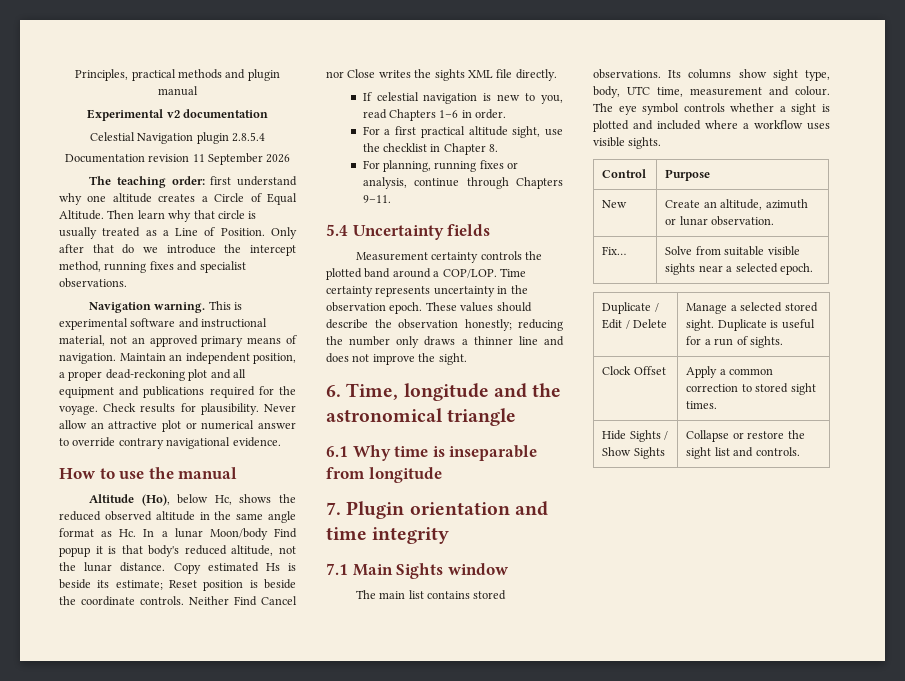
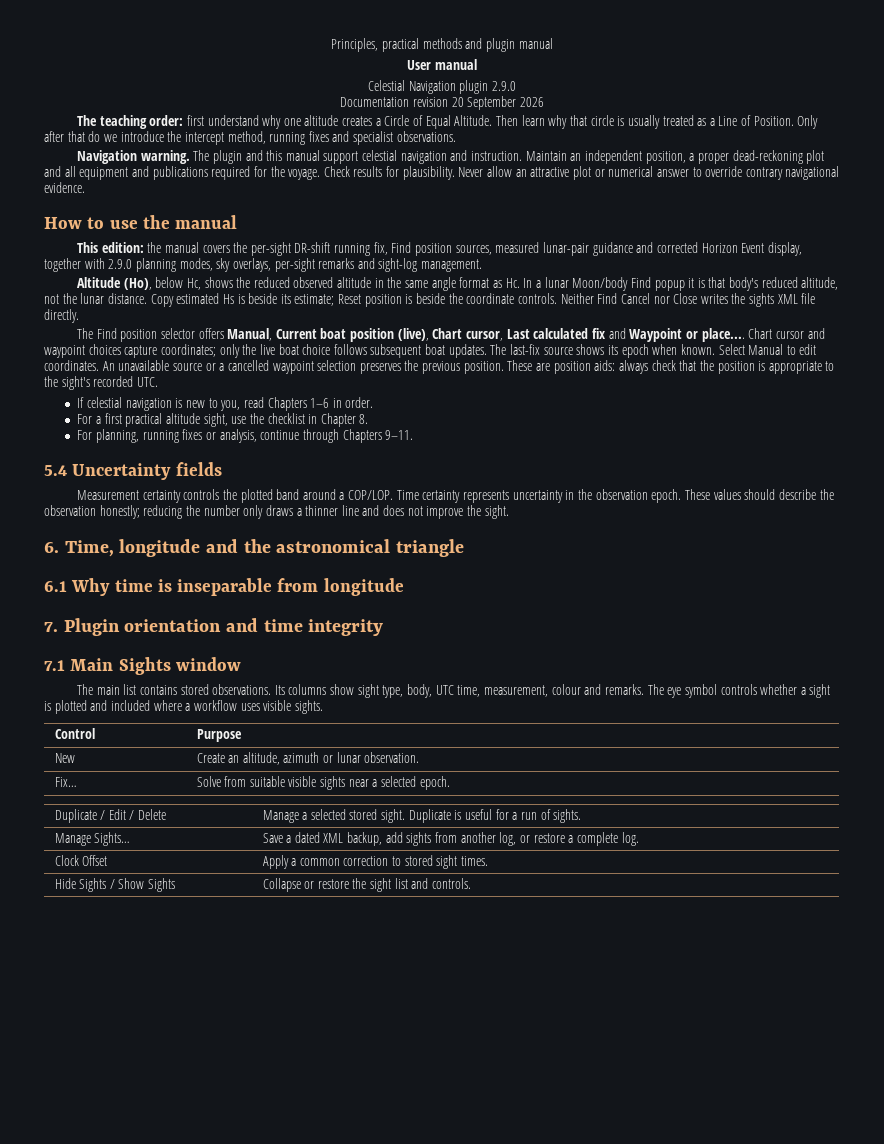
[87,109,268,121] Experimental v2 documentation -> [407,59,477,70] User manual
[232,132,266,142] 2.8.5.4 -> [491,81,516,91] 2.9.0
[192,154,205,162] 11 -> [451,97,464,107] 20
[208,301,243,310] [59,318,268,330] [59,335,297,347] [59,353,116,364] This is experimental software and instructional material, not an approved primary means of navigation. -> [193,150,523,164] The plugin and this manual support celestial navigation and instruction.
(238, 473) none -> [76,242,802,256] [44,258,483,272] // This edition: the manual covers the per-sight DR-shift running fix, Find position sources, measured lunar-pair guidance and corrected Horizon Event display, together with 2.9.0 planning modes, sky overlays, per-sight remarks and sight-log management.
(557, 75) none -> [76,328,825,342] [44,344,817,358] [44,360,835,374] [44,376,158,390] // The Find position selector offers Manual, Current boat position (live), Chart cursor, Last calculated fix and Waypoint or place.... Chart cursor and waypoint choices capture coordinates; only the live boat choice follows subsequent boat updates. The last-fix source shows its epoch when known. Select Manual to edit coordinates. An unavailable source or a cancelled waypoint selection preserves the previous position. These are position aids: always check that the position is appropriate to the sight's recorded UTC.
[690,86,830,96] measurement and colour. -> [484,684,644,697] measurement, colour and remarks.
(783, 342) none -> [54,832,131,846] [262,832,639,846] // Manage Sights… | Save a dated XML backup, add sights from another log, or restore a complete log.

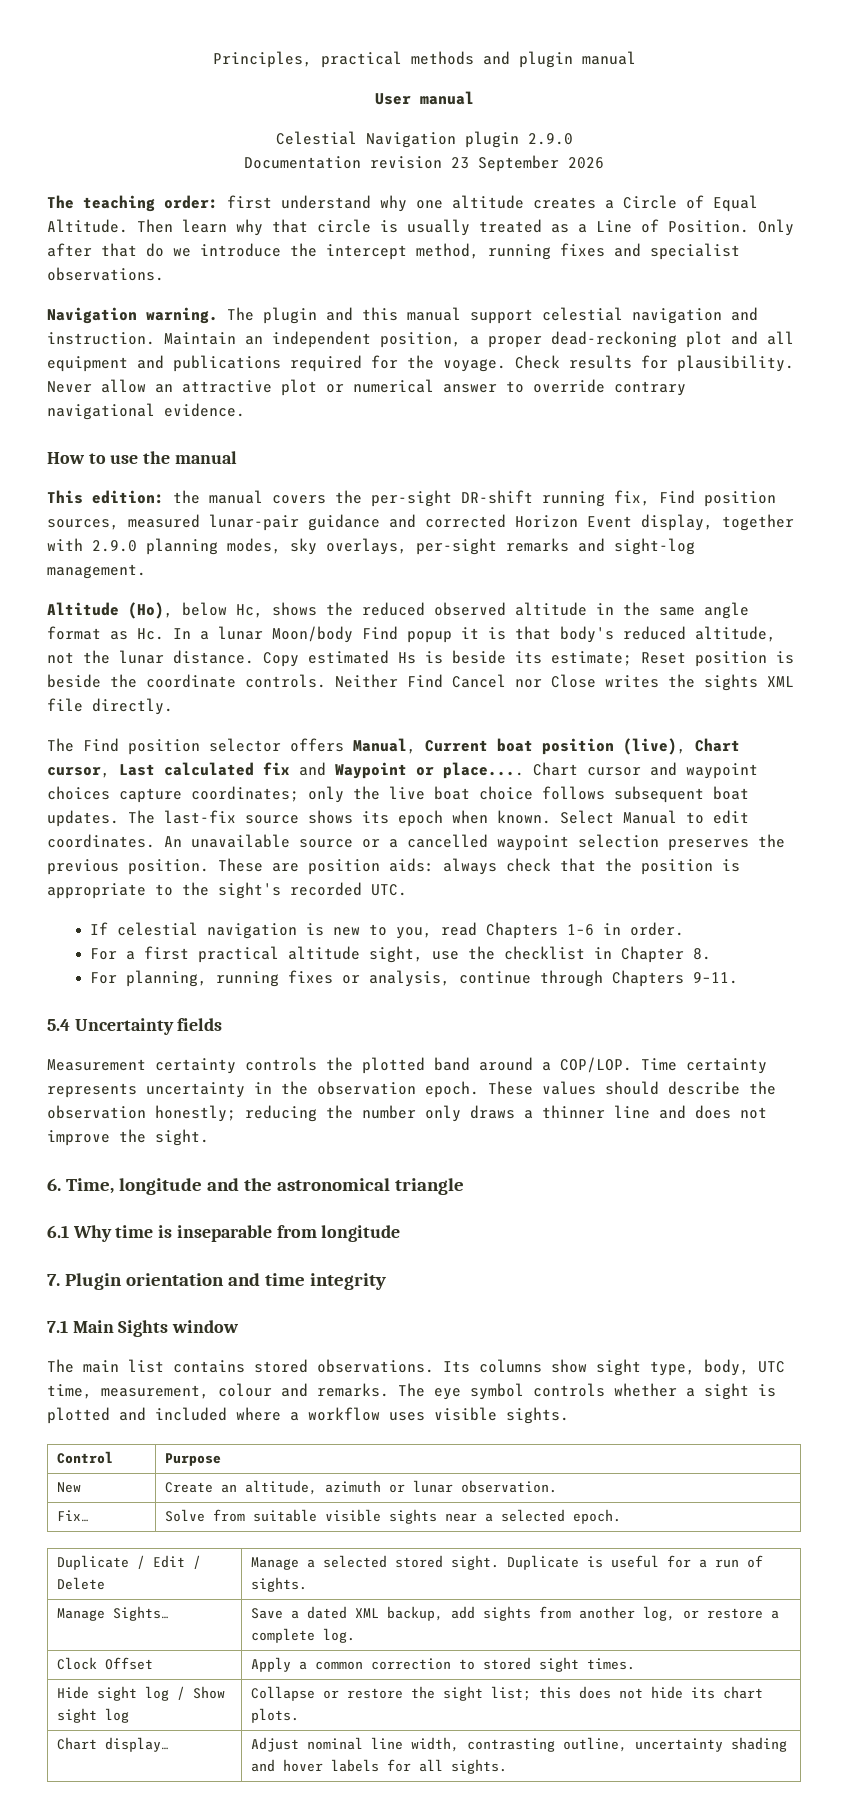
[451,97,464,107] 20 -> [451,157,469,169] 23
[79,878,176,892] Sights / Show Sights -> [96,1686,225,1701] [56,1708,129,1723] sight log / Show sight log
[394,878,472,889] list and controls. -> [490,1686,763,1701] [250,1708,299,1723] [56,1737,169,1752] [250,1737,787,1752] [250,1759,507,1774] list; this does not hide its chart plots. // Chart display… | Adjust nominal line width, contrasting outline, uncertainty shading and hover labels for all sights.

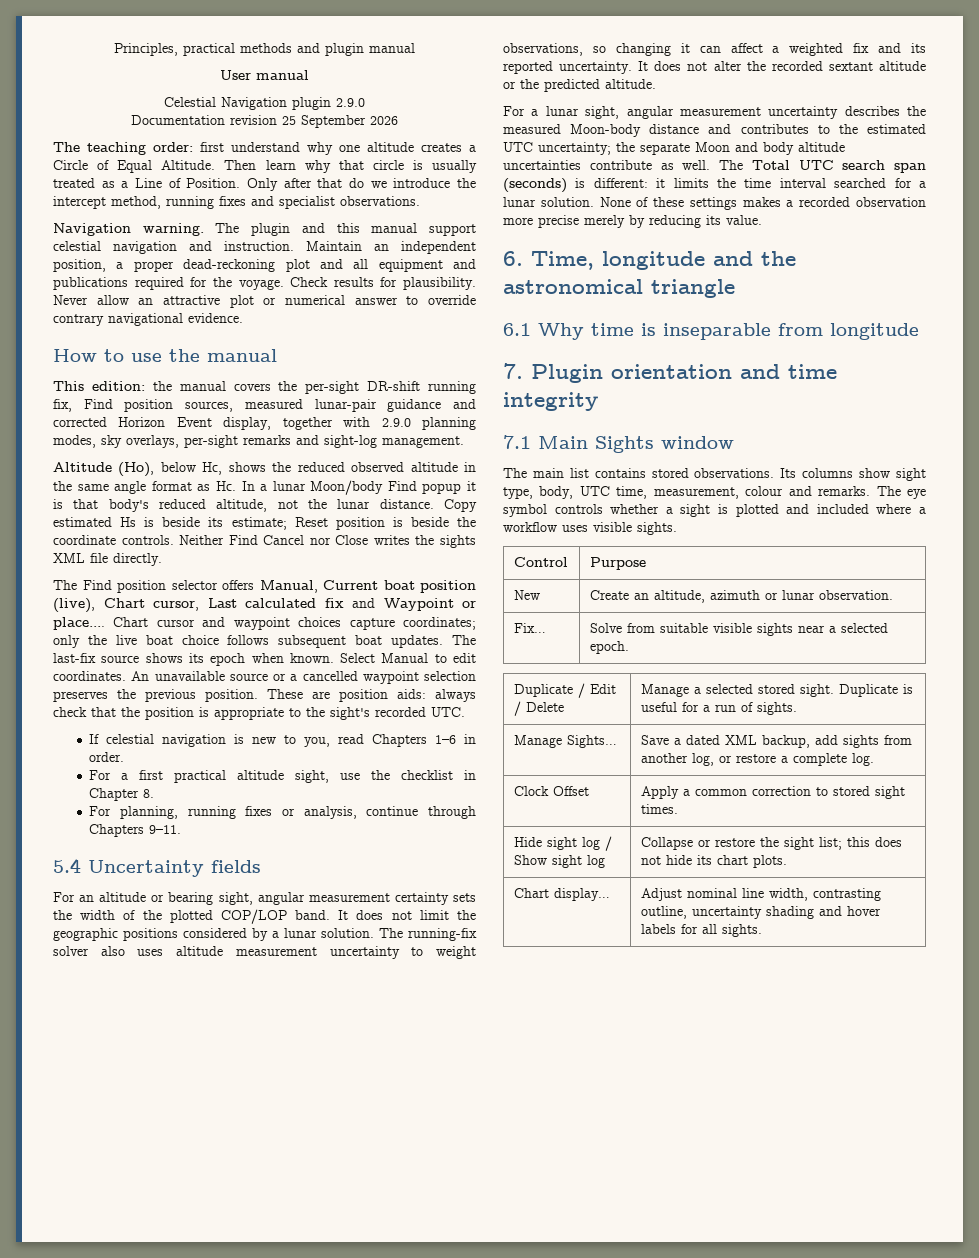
[451,157,469,169] 23 -> [282,116,296,125] 25
[47,1057,767,1074] [47,1081,776,1098] [47,1105,767,1122] [47,1129,209,1146] Measurement certainty controls the plotted band around a COP/LOP. Time certainty represents uncertainty in the observation epoch. These values should describe the observation honestly; reducing the number only draws a thinner line and does not improve the sight. -> [53,892,476,905] [53,909,477,924] [53,928,477,941] [53,946,477,959] [503,43,926,56] [503,61,926,74] [503,79,656,92] [503,106,926,119] [503,124,926,137] [503,142,845,155] [503,160,926,173] [503,178,926,193] [503,197,926,210] [503,215,762,228] For an altitude or bearing sight, angular measurement certainty sets the width of the plotted COP/LOP band. It does not limit the geographic positions considered by a lunar solution. The running-fix solver also uses altitude measurement uncertainty to weight observations, so changing it can affect a weighted fix and its reported uncertainty. It does not alter the recorded sextant altitude or the predicted altitude. // For a lunar sight, angular measurement uncertainty describes the measured Moon-body distance and contributes to the estimated UTC uncertainty; the separate Moon and body altitude uncertainties contribute as well. The Total UTC search span (seconds) is different: it limits the time interval searched for a lunar solution. None of these settings makes a recorded observation more precise merely by reducing its value.

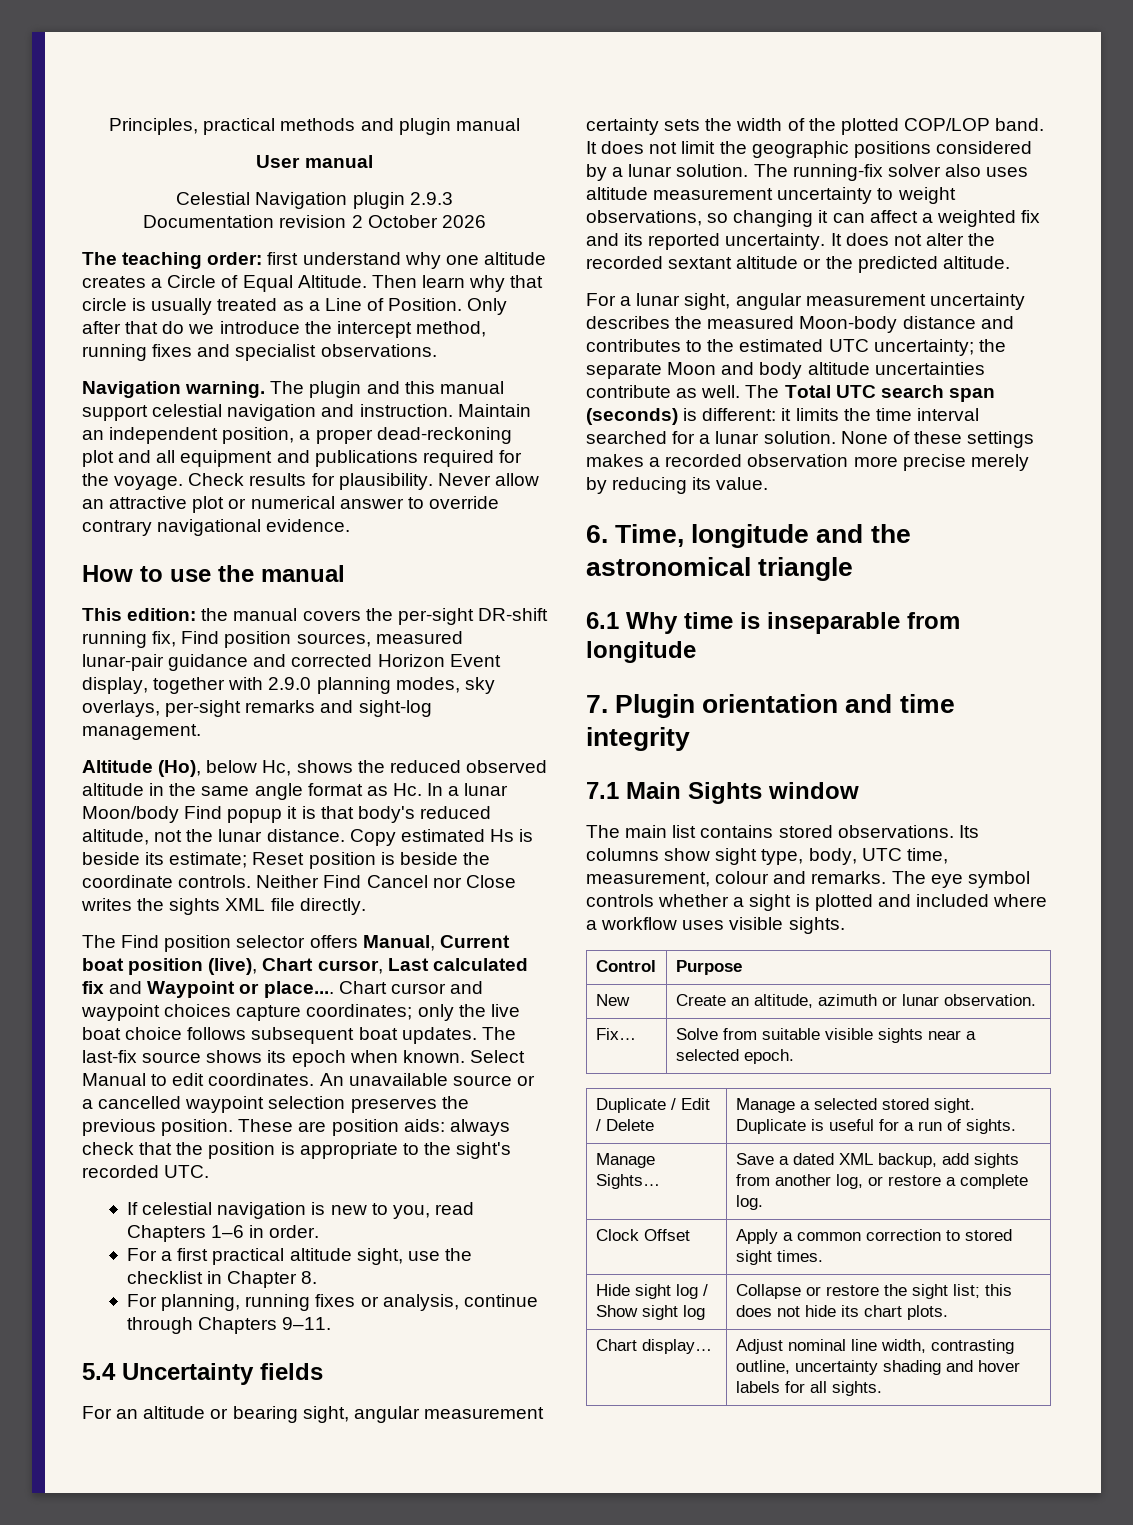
[336,98,365,107] 2.9.0 -> [409,192,453,205] 2.9.3
[282,115,366,128] 25 September -> [351,215,438,228] 2 October

